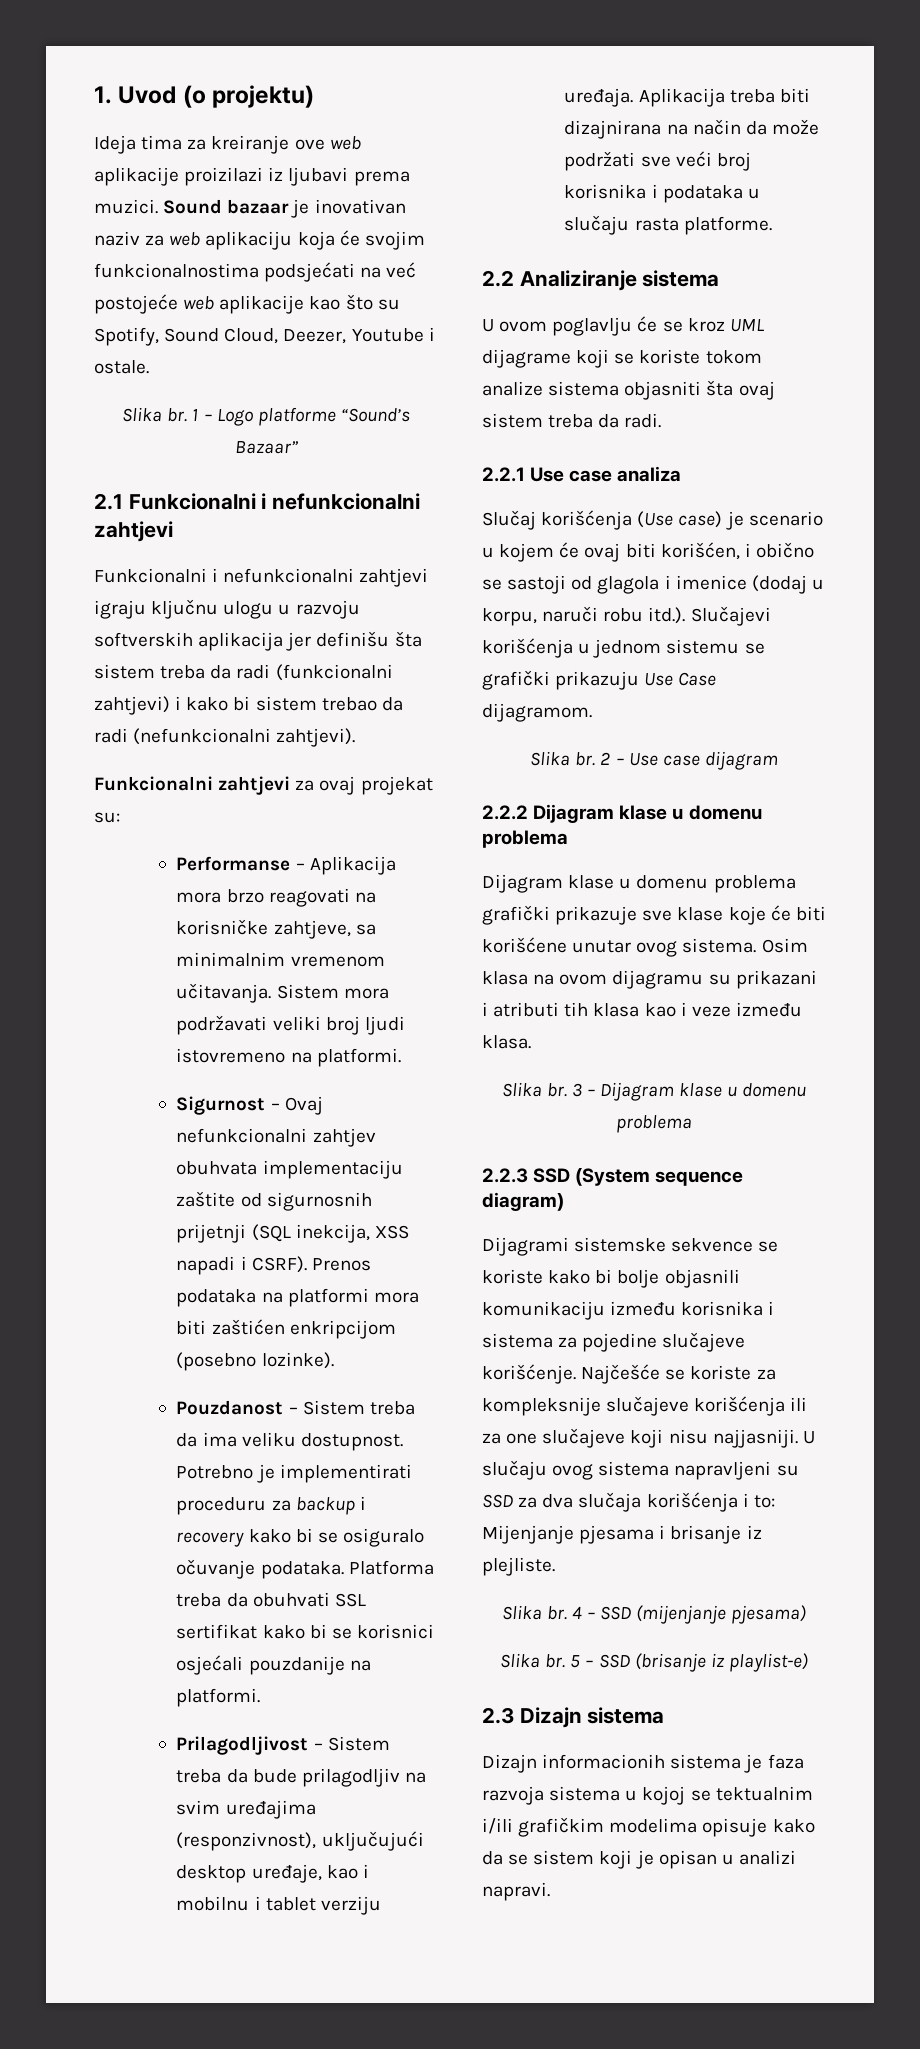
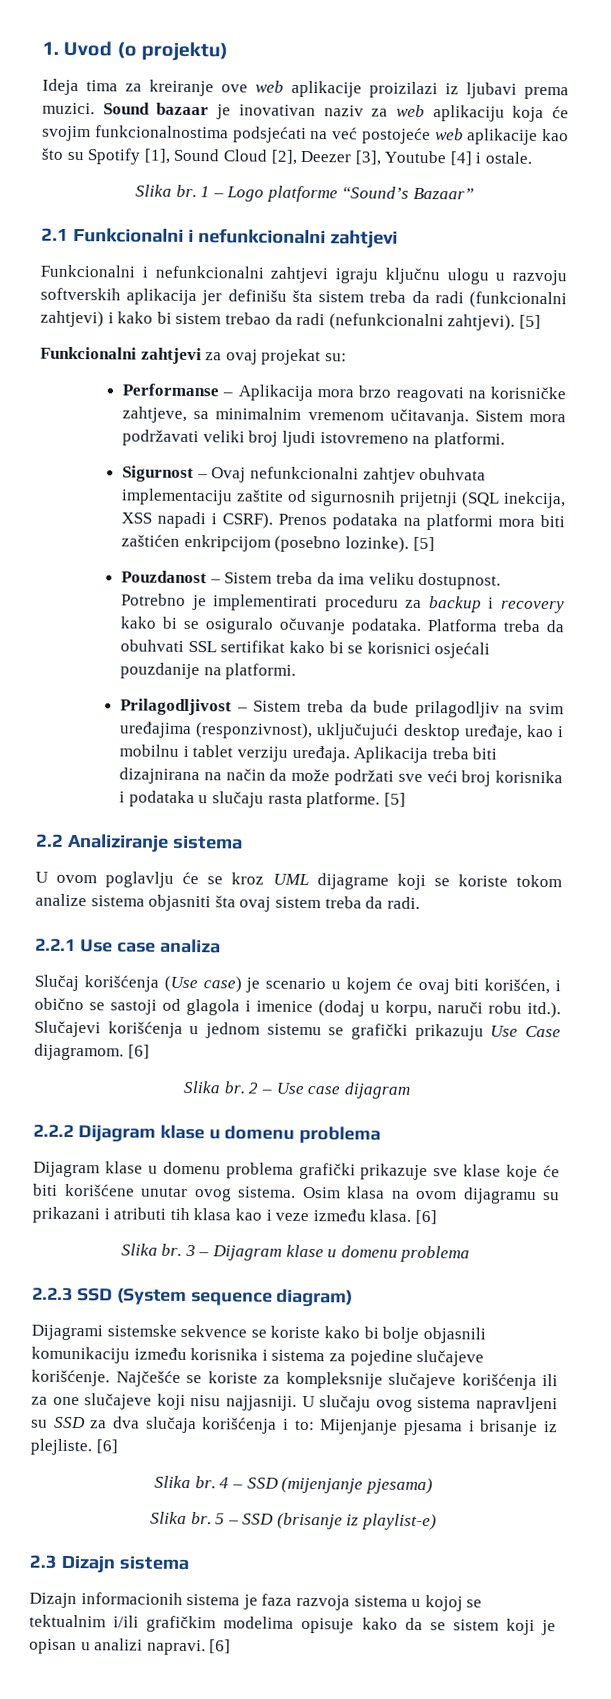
[94,327,424,346] Spotify, Sound Cloud, Deezer, Youtube -> [87,148,472,166] Spotify [1], Sound Cloud [2], Deezer [3], Youtube [4]
(356, 737) none -> [518,314,541,329] [5]
(334, 1360) none -> [412,536,435,552] [5]
(772, 225) none -> [383,792,406,807] [5]
(592, 712) none -> [127,1044,150,1059] [6]
(531, 1042) none -> [414,1209,437,1225] [6]
(555, 1566) none -> [95,1439,118,1454] [6]
(550, 1891) none -> [209,1639,232,1654] [6]

